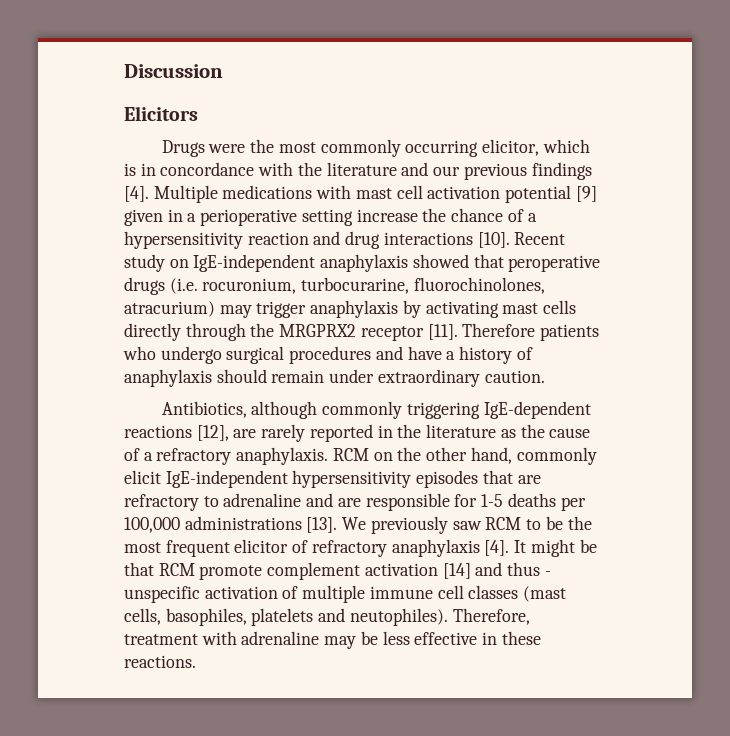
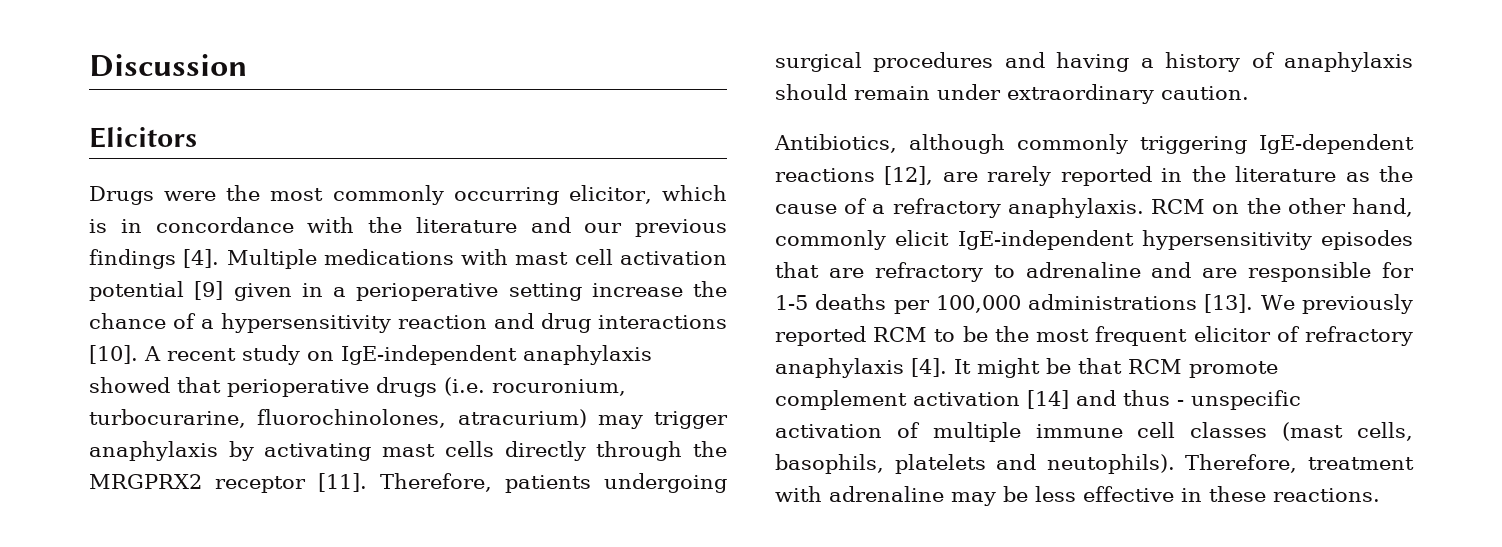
[514,232,566,245] Recent -> [144,346,236,361] A recent
[508,255,601,272] peroperative -> [227,379,369,397] perioperative
[462,323,600,341] [123,346,222,364] Therefore patients who undergo -> [380,473,727,493] Therefore, patients undergoing
[407,346,442,360] have -> [1056,52,1130,72] having
[452,521,482,530] saw -> [775,326,866,346] reported
[165,608,247,626] basophiles, -> [775,454,884,474] basophils,
[349,608,448,626] neutophiles). -> [1046,454,1175,474] neutophils).

